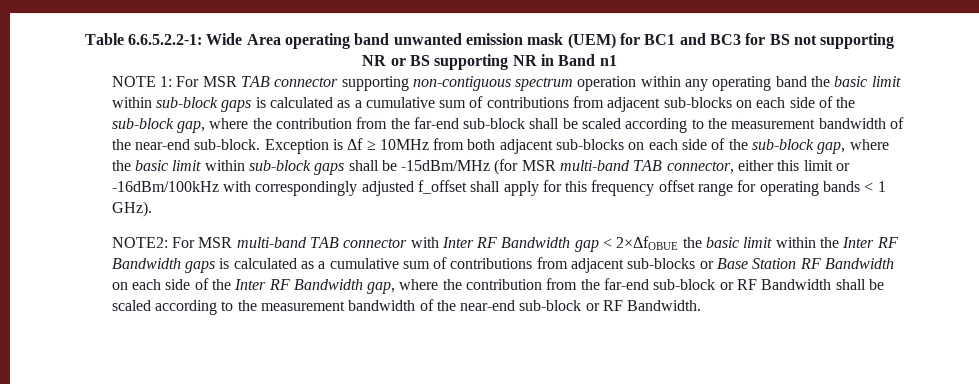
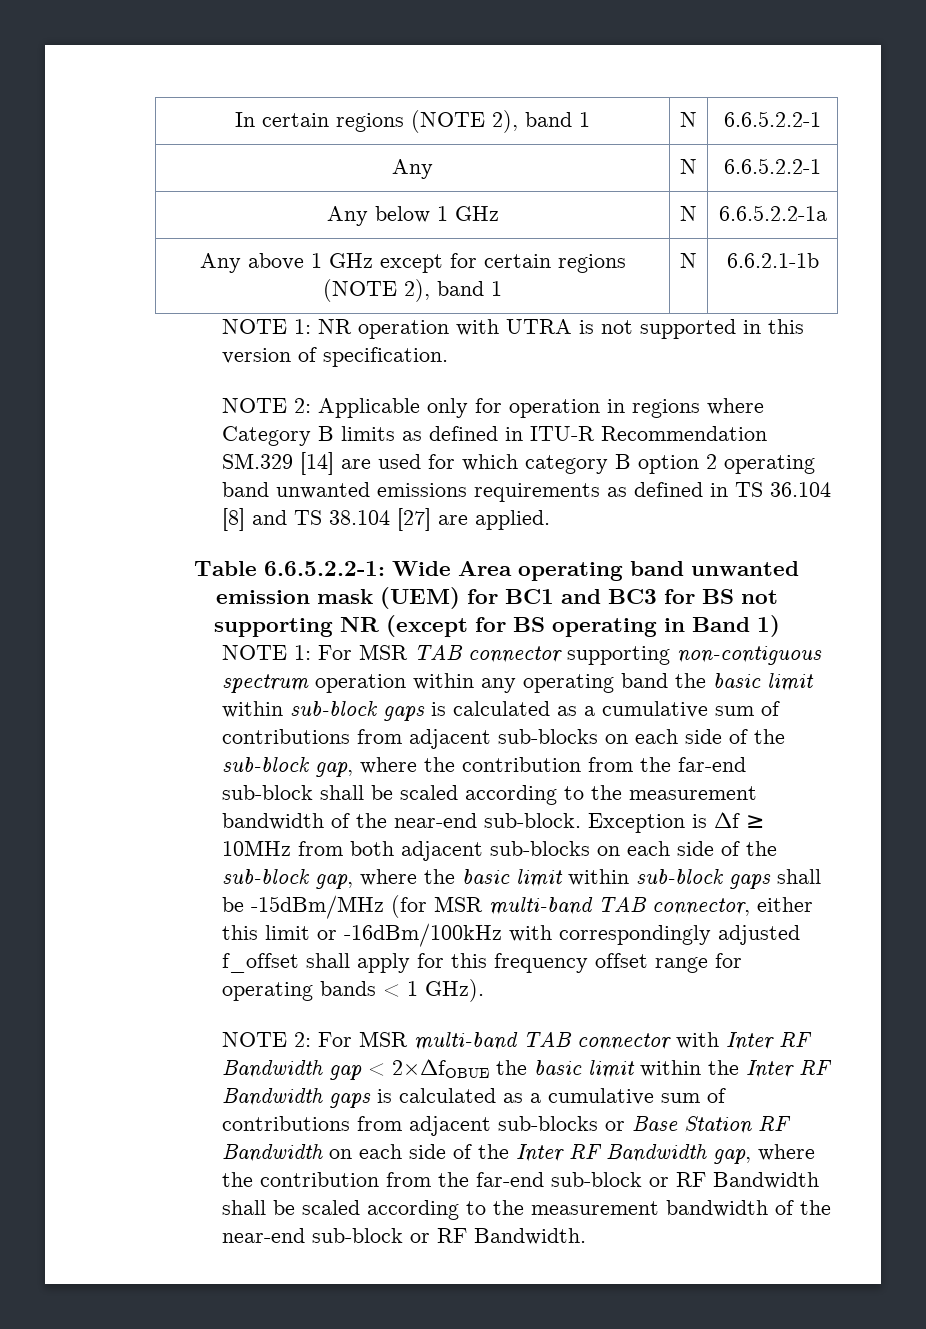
(84, 39) none -> [235,110,590,133] [680,112,697,127] [724,111,821,127] [392,159,433,179] [680,159,697,174] [724,158,821,174] [326,206,499,226] [680,206,697,221] [718,205,827,221] [199,253,626,273] [323,279,502,302] [680,253,697,268] [726,253,819,268] [221,319,804,339] [221,347,448,367] [221,398,764,418] [221,426,767,446] [221,452,815,475] [221,482,831,502] [221,508,550,531] In certain regions (NOTE 2), band 1 | N | 6.6.5.2.2-1 // Any | N | 6.6.5.2.2-1 // Any below 1 GHz | N | 6.6.5.2.2-1a // Any above 1 GHz except for certain regions (NOTE 2), band 1 | N | 6.6.2.1-1b // NOTE 1: NR operation with UTRA is not supported in this version of specification. // NOTE 2: Applicable only for operation in regions where Category B limits as defined in ITU-R Recommendation SM.329 [14] are used for which category B option 2 operating band unwanted emissions requirements as defined in TS 36.104 [8] and TS 38.104 [27] are applied. //
[390,54,537,70] or BS supporting NR -> [385,615,657,637] (except for BS operating
[599,55,617,66] n1 -> [756,615,780,637] 1)
[111,237,168,248] NOTE2: -> [221,1032,311,1047] NOTE 2:

